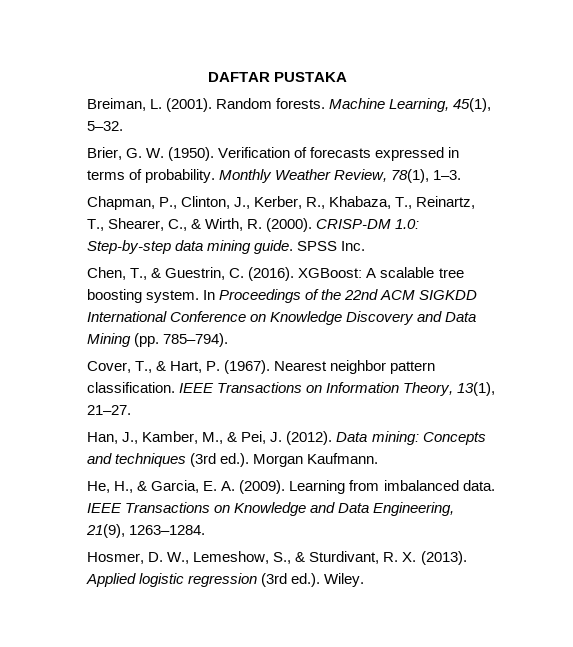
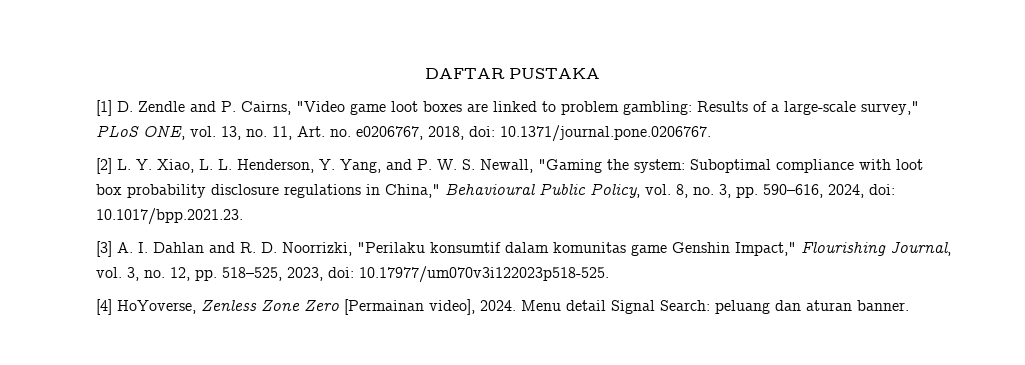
[87,98,492,112] [87,121,124,131] [87,147,460,161] [87,169,462,183] [87,196,476,210] [87,218,420,232] [87,240,366,254] [87,267,464,281] [87,289,478,303] [87,311,477,325] [87,333,229,347] [87,360,436,374] [87,382,496,396] [87,405,132,415] [87,431,486,445] [87,453,379,467] [87,480,495,494] [87,502,455,516] [86,524,206,538] [87,551,467,565] [86,573,365,587] Breiman, L. (2001). Random forests. Machine Learning, 45(1), 5–32. // Brier, G. W. (1950). Verification of forecasts expressed in terms of probability. Monthly Weather Review, 78(1), 1–3. // Chapman, P., Clinton, J., Kerber, R., Khabaza, T., Reinartz, T., Shearer, C., & Wirth, R. (2000). CRISP-DM 1.0: Step-by-step data mining guide. SPSS Inc. // Chen, T., & Guestrin, C. (2016). XGBoost: A scalable tree boosting system. In Proceedings of the 22nd ACM SIGKDD International Conference on Knowledge Discovery and Data Mining (pp. 785–794). // Cover, T., & Hart, P. (1967). Nearest neighbor pattern classification. IEEE Transactions on Information Theory, 13(1), 21–27. // Han, J., Kamber, M., & Pei, J. (2012). Data mining: Concepts and techniques (3rd ed.). Morgan Kaufmann. // He, H., & Garcia, E. A. (2009). Learning from imbalanced data. IEEE Transactions on Knowledge and Data Engineering, 21(9), 1263–1284. // Hosmer, D. W., Lemeshow, S., & Sturdivant, R. X. (2013). Applied logistic regression (3rd ed.). Wiley. -> [96,100,920,116] [96,125,712,142] [96,158,924,174] [96,183,896,198] [96,208,244,225] [96,241,952,257] [96,266,610,283] [96,299,910,315] [1] D. Zendle and P. Cairns, "Video game loot boxes are linked to problem gambling: Results of a large-scale survey," PLoS ONE, vol. 13, no. 11, Art. no. e0206767, 2018, doi: 10.1371/journal.pone.0206767. // [2] L. Y. Xiao, L. L. Henderson, Y. Yang, and P. W. S. Newall, "Gaming the system: Suboptimal compliance with loot box probability disclosure regulations in China," Behavioural Public Policy, vol. 8, no. 3, pp. 590–616, 2024, doi: 10.1017/bpp.2021.23. // [3] A. I. Dahlan and R. D. Noorrizki, "Perilaku konsumtif dalam komunitas game Genshin Impact," Flourishing Journal, vol. 3, no. 12, pp. 518–525, 2023, doi: 10.17977/um070v3i122023p518-525. // [4] HoYoverse, Zenless Zone Zero [Permainan video], 2024. Menu detail Signal Search: peluang dan aturan banner.

